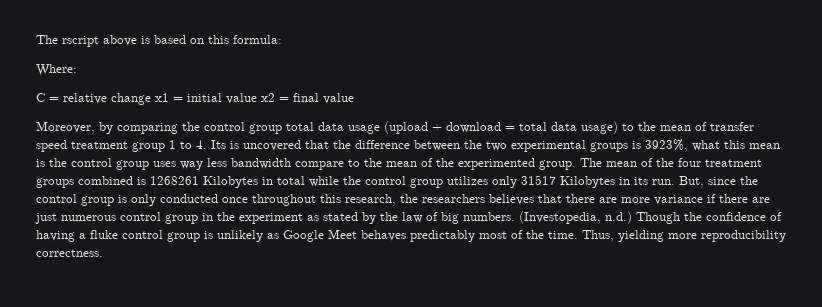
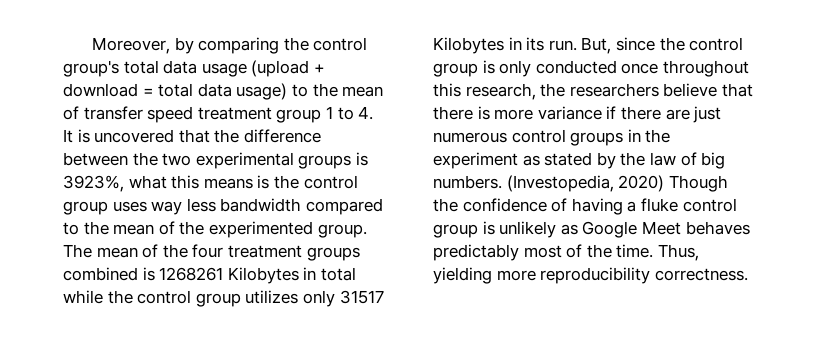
[36,35,282,47] [36,64,77,76] [36,93,354,105] The rscript above is based on this formula: // Where: // C = relative change x1 = initial value x2 = final value // -> (92, 45) none
[249,124,282,134] group -> [63,60,119,77] group's
[211,140,226,149] Its -> [63,129,73,143] It
[749,143,780,149] mean -> [203,178,253,189] means
[295,161,344,170] compare -> [305,198,383,215] compared
[489,194,534,205] believes -> [663,83,718,97] believe
[599,197,617,203] are -> [477,106,490,120] is
[165,214,198,224] group -> [570,132,624,146] groups
[605,211,632,224] n.d.) -> [618,175,665,192] 2020)

